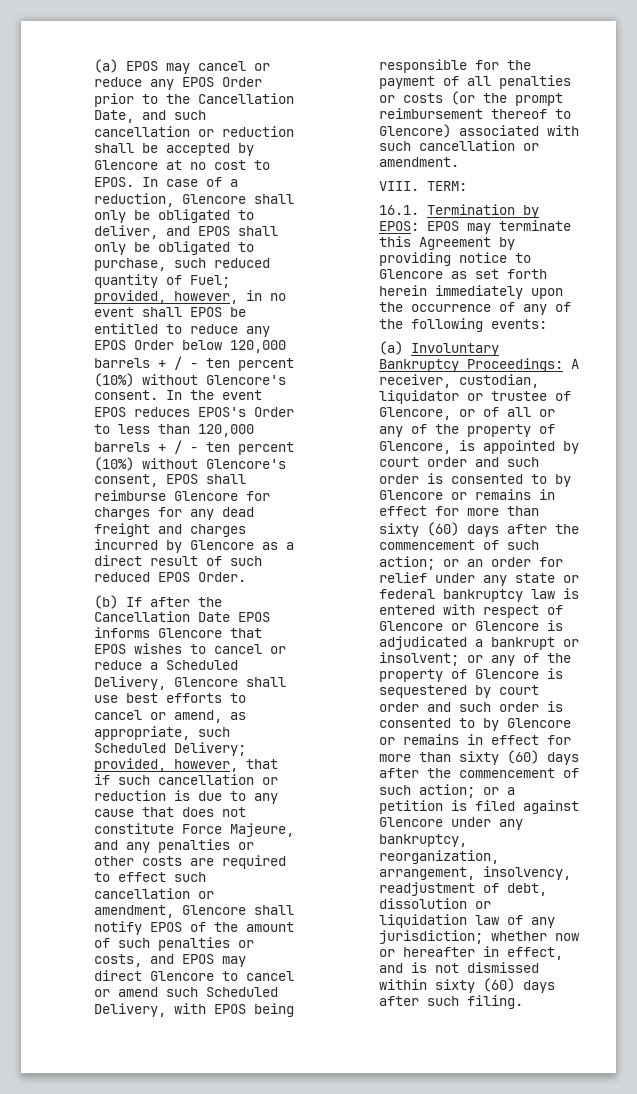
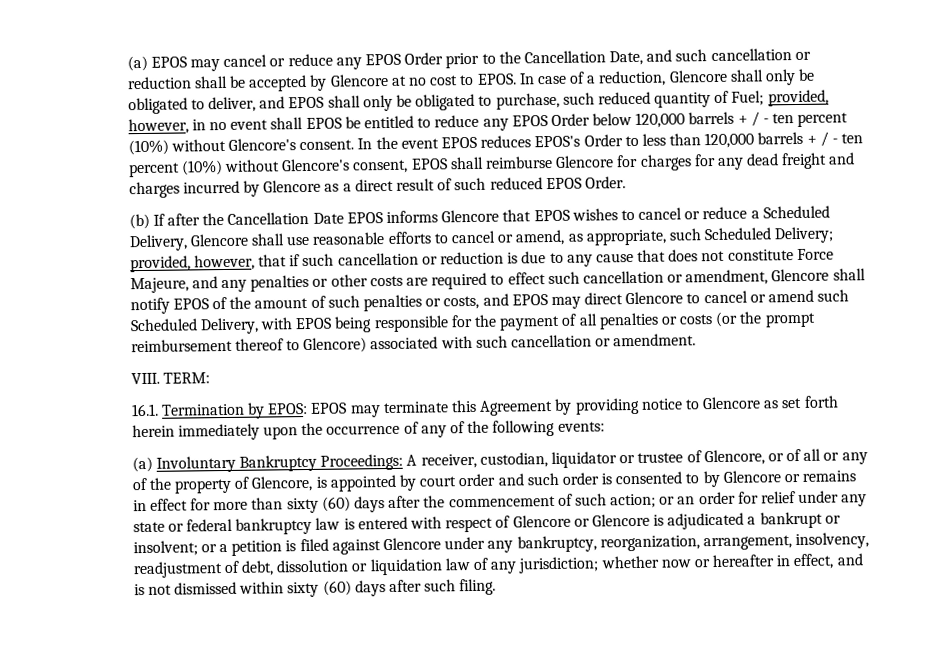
[125,693,158,703] best -> [312,232,386,245] reasonable
[490,653,571,666] [378,668,563,682] [378,685,539,698] [378,701,563,712] [378,718,571,731] [378,734,571,745] [378,750,579,765] [378,768,579,778] [378,784,499,798] any of the property of Glencore is sequestered by court order and such order is consented to by Glencore or remains in effect for more than sixty (60) days after the commencement of such action; or -> (217, 548) none

